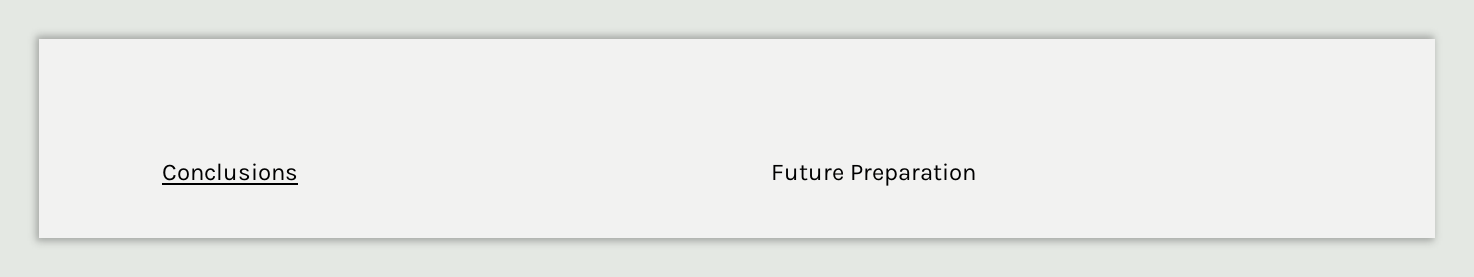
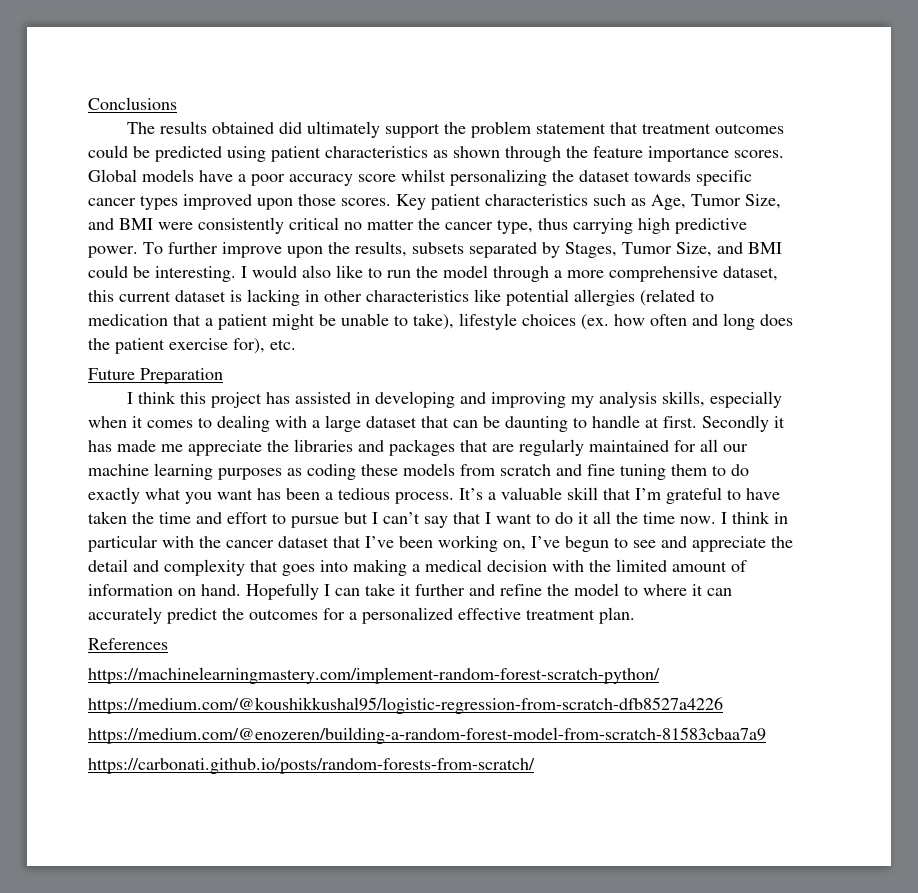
[771,163,977,186] Future Preparation -> [126,121,784,138] [88,145,784,162] [88,169,752,186] [88,194,781,210] [88,217,747,234] [88,241,782,258] [88,265,778,282] [88,289,714,306] [88,313,793,330] [88,338,296,354] [88,368,223,384] [126,391,782,408] [88,415,785,432] [88,439,748,456] [88,463,749,480] [88,487,780,504] [88,511,788,528] [88,535,793,552] [88,559,747,576] [88,583,732,600] [88,607,635,624] [88,638,168,650] [88,667,660,684] [88,697,723,714] [88,727,766,744] [88,758,535,774] The results obtained did ultimately support the problem statement that treatment outcomes could be predicted using patient characteristics as shown through the feature importance scores. Global models have a poor accuracy score whilst personalizing the dataset towards specific cancer types improved upon those scores. Key patient characteristics such as Age, Tumor Size, and BMI were consistently critical no matter the cancer type, thus carrying high predictive power. To further improve upon the results, subsets separated by Stages, Tumor Size, and BMI could be interesting. I would also like to run the model through a more comprehensive dataset, this current dataset is lacking in other characteristics like potential allergies (related to medication that a patient might be unable to take), lifestyle choices (ex. how often and long does the patient exercise for), etc. // Future Preparation // I think this project has assisted in developing and improving my analysis skills, especially when it comes to dealing with a large dataset that can be daunting to handle at first. Secondly it has made me appreciate the libraries and packages that are regularly maintained for all our machine learning purposes as coding these models from scratch and fine tuning them to do exactly what you want has been a tedious process. It’s a valuable skill that I’m grateful to have taken the time and effort to pursue but I can’t say that I want to do it all the time now. I think in particular with the cancer dataset that I’ve been working on, I’ve begun to see and appreciate the detail and complexity that goes into making a medical decision with the limited amount of information on hand. Hopefully I can take it further and refine the model to where it can accurately predict the outcomes for a personalized effective treatment plan. // References // https://machinelearningmastery.com/implement-random-forest-scratch-python/ // https://medium.com/@koushikkushal95/logistic-regression-from-scratch-dfb8527a4226 // https://medium.com/@enozeren/building-a-random-forest-model-from-scratch-81583cbaa7a9 // https://carbonati.github.io/posts/random-forests-from-scratch/

